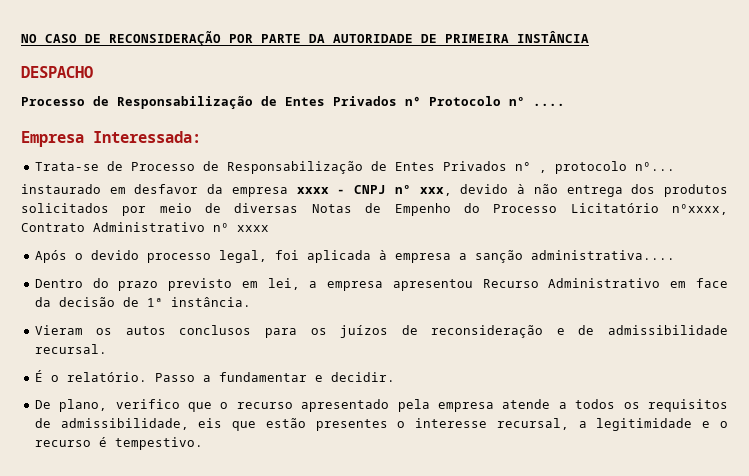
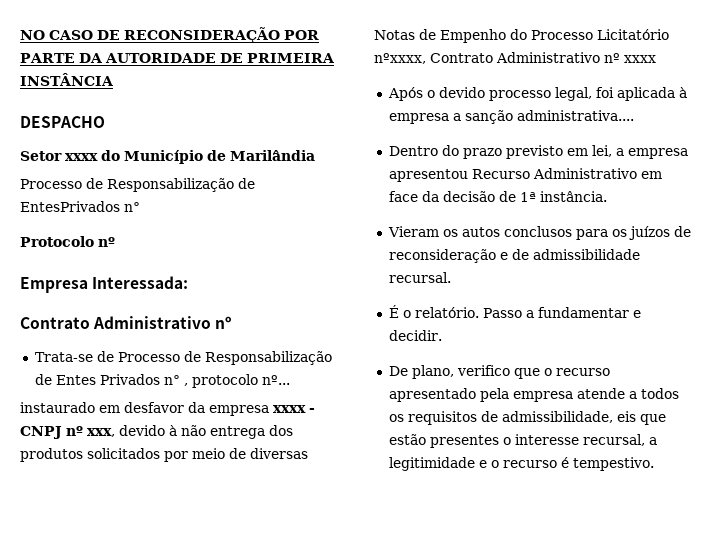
[21,95,421,109] // Processo de Responsabilização de Entes Privados n° -> [20,150,315,164] [20,178,255,192] [20,201,140,212] // Setor xxxx do Município de Marilândia // Processo de Responsabilização de EntesPrivados n° //
[533,103,565,106] .... -> (115, 242) none
(201, 137) none -> [20,316,233,329] // Contrato Administrativo nº

